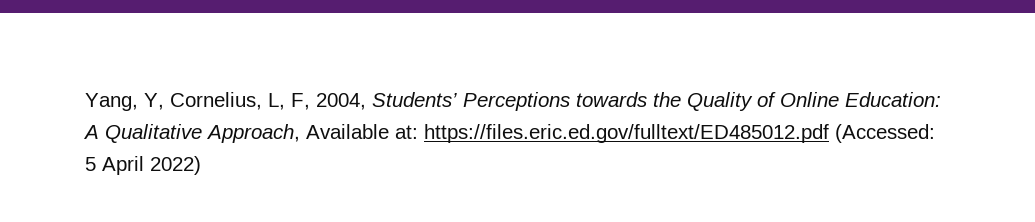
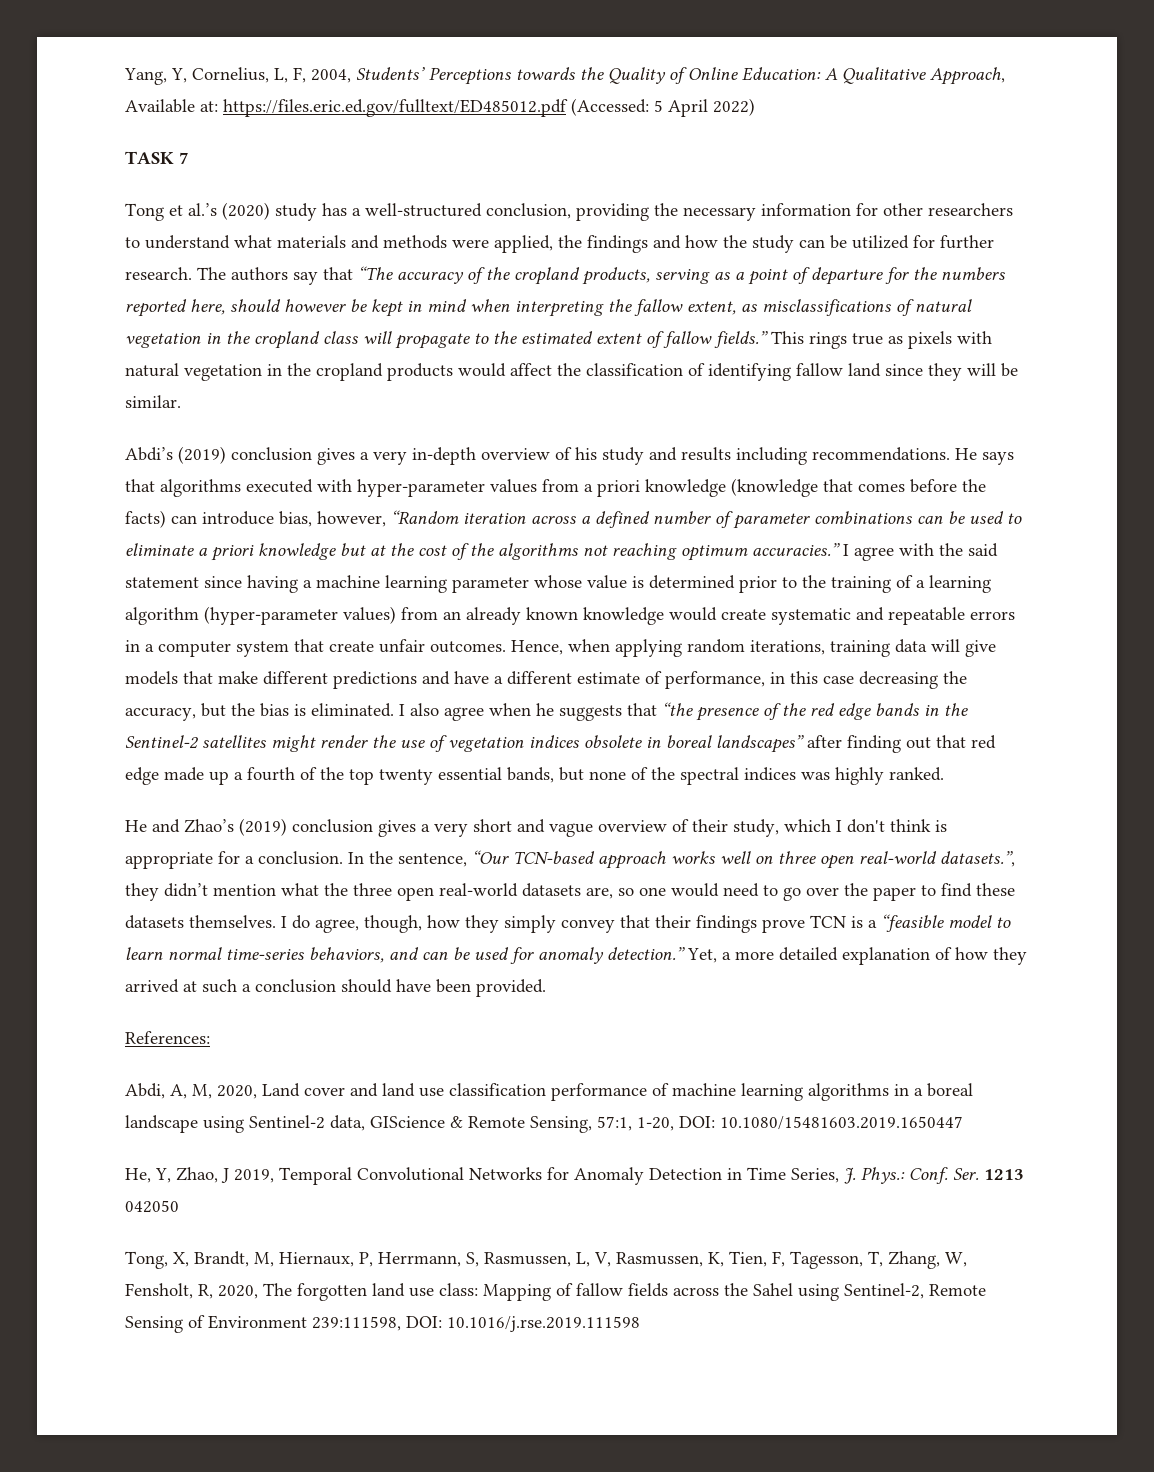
(201, 165) none -> [125,151,189,164] [125,202,1013,221] [125,235,994,253] [125,266,1005,285] [125,299,972,317] [125,331,992,349] [125,363,1018,381] [125,395,181,408] [125,446,1014,465] [125,478,986,497] [125,510,1022,529] [125,543,998,561] [125,575,991,593] [125,606,1015,625] [125,639,996,657] [125,671,967,689] [125,702,968,721] [125,735,996,753] [125,767,944,785] [125,818,947,837] [125,850,1015,869] [125,883,1015,901] [125,914,1011,933] [125,947,1027,965] [125,979,546,997] [125,1031,210,1044] [125,1083,973,1101] [125,1115,963,1133] [125,1167,1024,1185] [125,1200,179,1213] [125,1251,967,1269] [125,1283,986,1301] [125,1315,640,1333] // TASK 7 // Tong et al.’s (2020) study has a well-structured conclusion, providing the necessary information for other researchers to understand what materials and methods were applied, the findings and how the study can be utilized for further research. The authors say that “The accuracy of the cropland products, serving as a point of departure for the numbers reported here, should however be kept in mind when interpreting the fallow extent, as misclassifications of natural vegetation in the cropland class will propagate to the estimated extent of fallow fields.” This rings true as pixels with natural vegetation in the cropland products would affect the classification of identifying fallow land since they will be similar. // Abdi’s (2019) conclusion gives a very in-depth overview of his study and results including recommendations. He says that algorithms executed with hyper-parameter values from a priori knowledge (knowledge that comes before the facts) can introduce bias, however, “Random iteration across a defined number of parameter combinations can be used to eliminate a priori knowledge but at the cost of the algorithms not reaching optimum accuracies.” I agree with the said statement since having a machine learning parameter whose value is determined prior to the training of a learning algorithm (hyper-parameter values) from an already known knowledge would create systematic and repeatable errors in a computer system that create unfair outcomes. Hence, when applying random iterations, training data will give models that make different predictions and have a different estimate of performance, in this case decreasing the accuracy, but the bias is eliminated. I also agree when he suggests that “the presence of the red edge bands in the Sentinel-2 satellites might render the use of vegetation indices obsolete in boreal landscapes” after finding out that red edge made up a fourth of the top twenty essential bands, but none of the spectral indices was highly ranked. // He and Zhao’s (2019) conclusion gives a very short and vague overview of their study, which I don't think is appropriate for a conclusion. In the sentence, “Our TCN-based approach works well on three open real-world datasets.”, they didn’t mention what the three open real-world datasets are, so one would need to go over the paper to find these datasets themselves. I do agree, though, how they simply convey that their findings prove TCN is a “feasible model to learn normal time-series behaviors, and can be used for anomaly detection.” Yet, a more detailed explanation of how they arrived at such a conclusion should have been provided. // References: // Abdi, A, M, 2020, Land cover and land use classification performance of machine learning algorithms in a boreal landscape using Sentinel-2 data, GIScience & Remote Sensing, 57:1, 1-20, DOI: 10.1080/15481603.2019.1650447 // He, Y, Zhao, J 2019, Temporal Convolutional Networks for Anomaly Detection in Time Series, J. Phys.: Conf. Ser. 1213 042050 // Tong, X, Brandt, M, Hiernaux, P, Herrmann, S, Rasmussen, L, V, Rasmussen, K, Tien, F, Tagesson, T, Zhang, W, Fensholt, R, 2020, The forgotten land use class: Mapping of fallow fields across the Sahel using Sentinel-2, Remote Sensing of Environment 239:111598, DOI: 10.1016/j.rse.2019.111598

